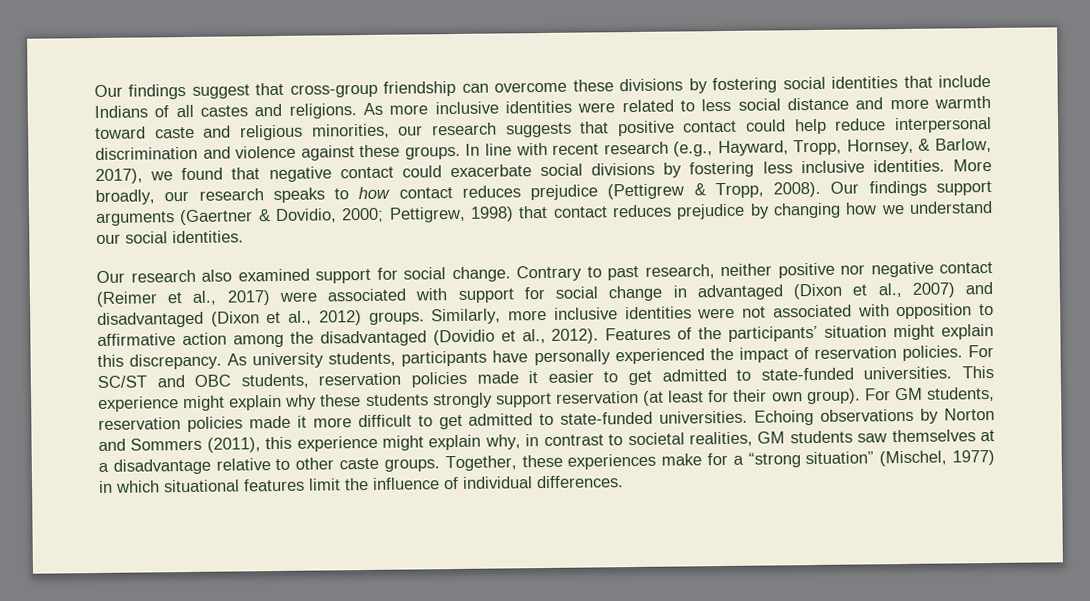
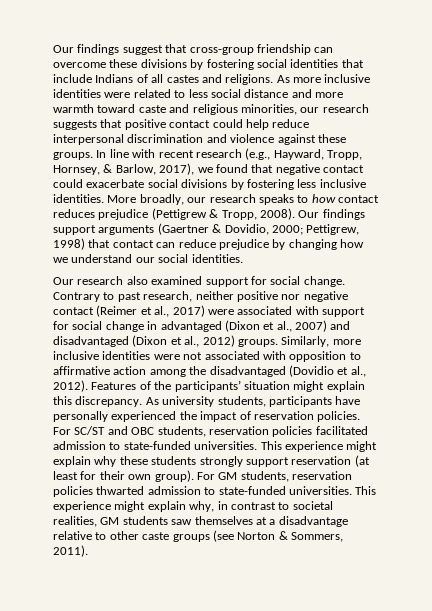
[612,204,672,218] reduces -> [156,239,216,248] can reduce
[476,368,727,386] made it easier to get admitted -> [315,426,368,435] [53,441,106,450] facilitated admission
[248,407,995,430] [98,436,293,453] made it more difficult to get admitted to state-funded universities. Echoing observations by Norton and Sommers (2011), this -> [96,486,377,495] thwarted admission to state-funded universities. This
[383,449,995,472] [98,475,624,493] groups. Together, these experiences make for a “strong situation” (Mischel, 1977) in which situational features limit the influence of individual differences. -> [172,530,343,542] [53,545,88,557] groups (see Norton & Sommers, 2011).

